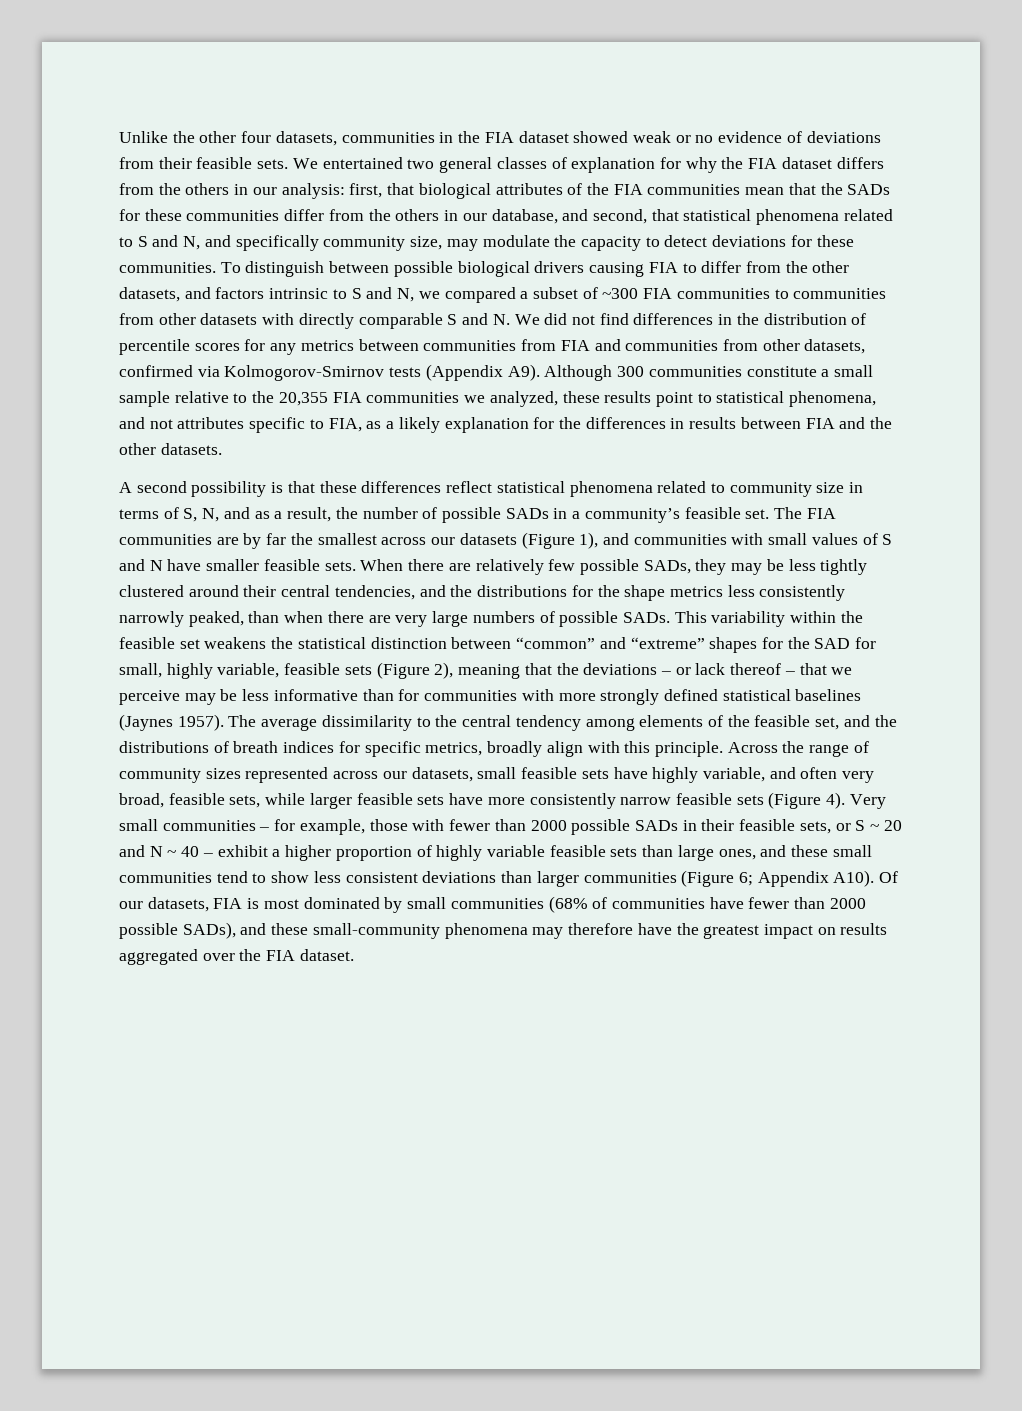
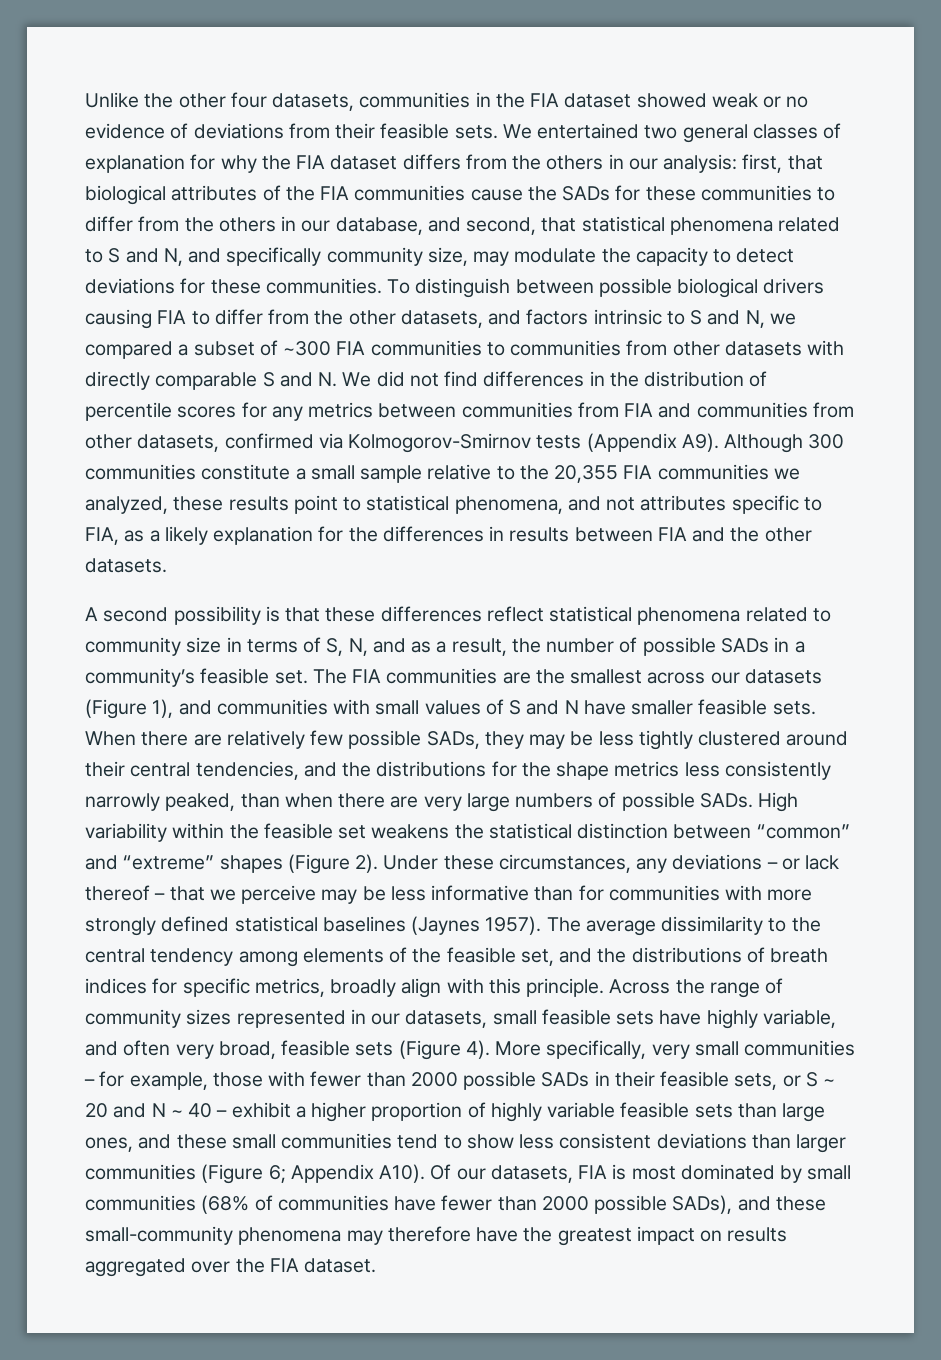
[745,183,816,195] mean that -> [470,189,523,201] cause
(280, 215) none -> [817,187,836,201] to
[243,533,287,549] by far -> (531, 678) none
[674,611,707,623] This -> [758,792,799,812] High
[761,637,877,649] [119,662,579,679] for the SAD for small, highly variable, feasible sets (Figure 2), meaning that the -> [287,854,668,874] (Figure 2). Under these circumstances, any
[333,771,379,779] across -> [350,1009,366,1024] in
[229,792,886,809] sets, while larger feasible sets have more consistently narrow feasible sets (Figure 4). Very -> [355,1040,690,1060] sets (Figure 4). More specifically, very

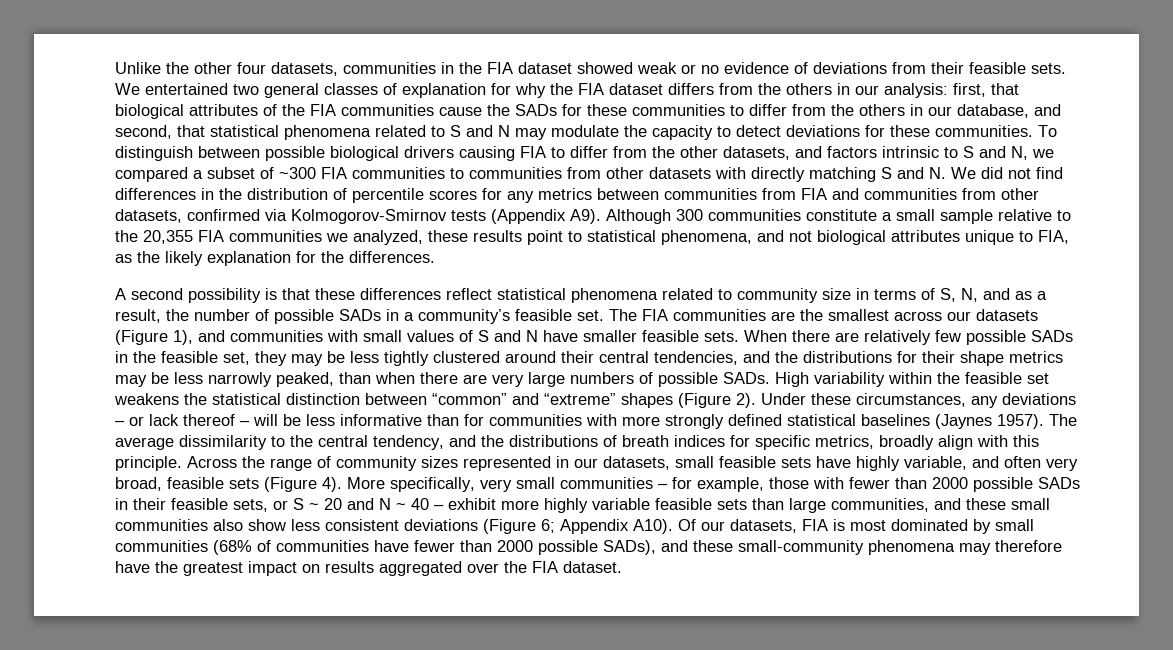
[163,247,468,266] N, and specifically community size, -> [498,125,510,137] N
[155,372,258,390] comparable -> [809,167,876,182] matching
[640,495,799,514] attributes specific -> [817,230,1014,245] biological attributes unique
[149,530,160,542] a -> [137,251,160,263] the
[382,526,812,542] [85,558,167,573] differences in results between FIA and the other datasets. -> [349,251,435,263] differences.
[426,731,480,749] SADs, -> [1031,330,1073,342] [115,351,250,365] SADs in the feasible set,
[521,762,551,777] the -> [922,351,955,363] their
[684,761,831,780] less consistently -> [115,372,203,387] may be less
[169,885,358,904] that we perceive may -> [253,414,278,426] will
[150,947,554,967] tendency among elements of the feasible set, -> [373,435,444,450] tendency,
[295,1102,486,1122] a higher proportion of -> [501,500,539,510] more
[85,1137,133,1152] ones, -> [831,498,929,512] communities,
[397,1134,462,1149] tend to -> [213,519,243,531] also
[751,1134,847,1153] [85,1164,196,1180] than larger communities -> (478, 525) none

